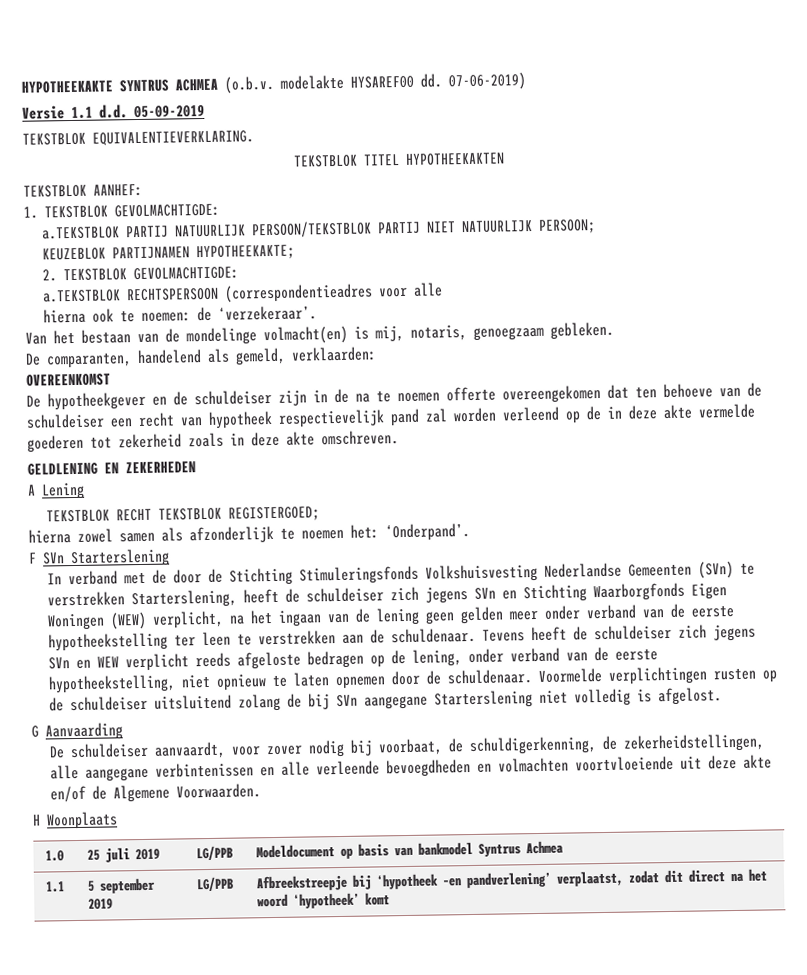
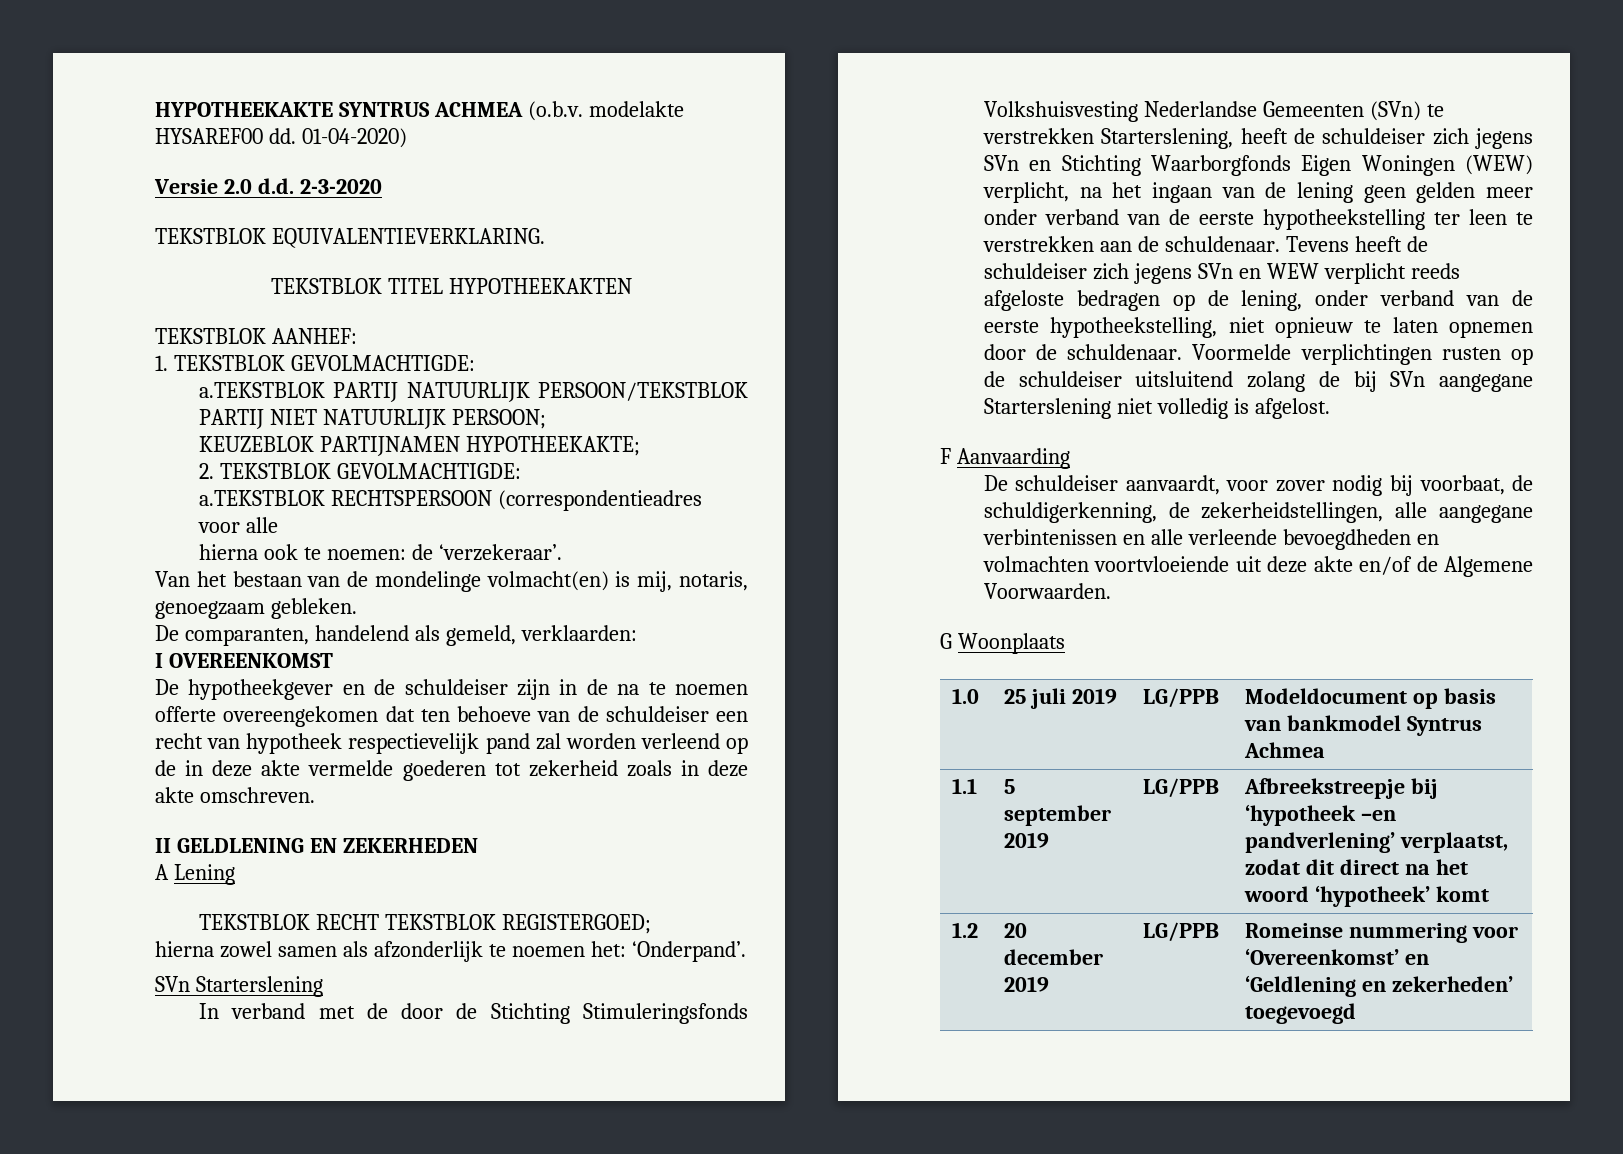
[448,72,526,91] 07-06-2019) -> [301,128,407,148] 01-04-2020)
[71,104,205,120] 1.1 d.d. 05-09-2019 -> [223,178,382,194] 2.0 d.d. 2-3-2020
(377, 354) none -> [155,653,163,668] I
(399, 438) none -> [155,838,171,853] II
[28,552,37,564] F -> (746, 951) none
[31,725,39,738] G -> [940,448,951,464] F
[32,814,41,826] H -> [940,633,952,649] G
(390, 899) none -> [952,922,979,938] [1004,923,1028,938] [1004,949,1104,965] [1004,976,1050,992] [1143,922,1220,942] [1245,923,1519,943] [1245,948,1430,965] [1245,975,1514,997] [1245,1003,1357,1024] // 1.2 | 20 december 2019 | LG/PPB | Romeinse nummering voor ‘Overeenkomst’ en ‘Geldlening en zekerheden’ toegevoegd

